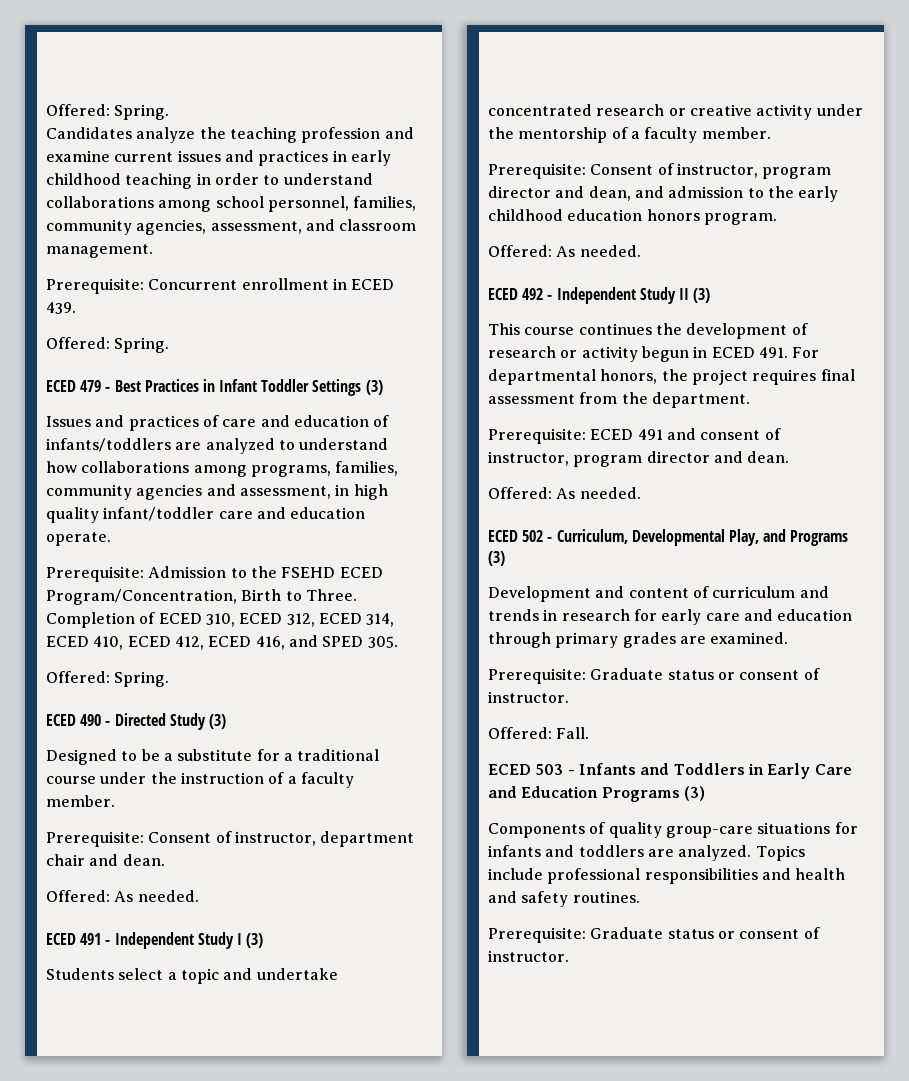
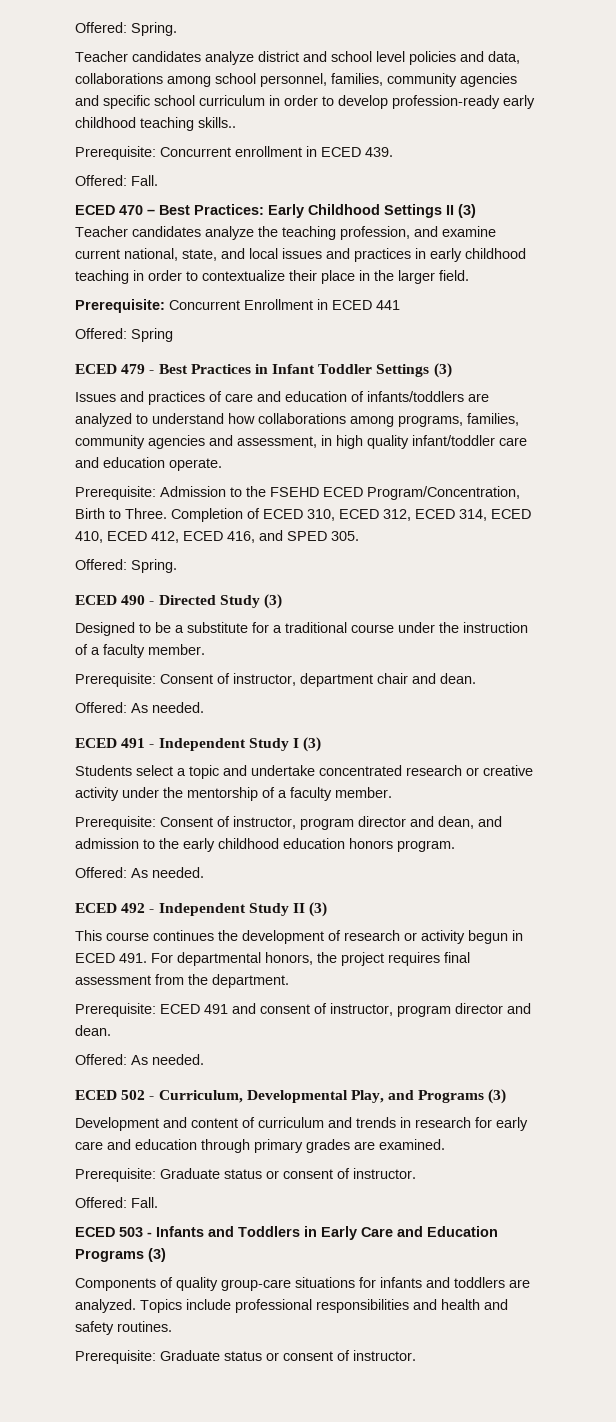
[46,104,170,120] [46,127,132,139] Offered: Spring. // Candidates -> [75,22,177,36] [75,51,520,65] [75,73,517,87] [75,95,535,109] [75,117,236,131] [75,146,393,160] [75,175,158,186] [75,204,476,218] [75,226,201,237] Offered: Spring. // Teacher candidates analyze district and school level policies and data, collaborations among school personnel, families, community agencies and specific school curriculum in order to develop profession-ready early childhood teaching skills.. // Prerequisite: Concurrent enrollment in ECED 439. // Offered: Fall. // ECED 470 – Best Practices: Early Childhood Settings II (3) // Teacher candidates
[301,127,381,143] profession -> [340,226,410,240] profession,
(174, 157) none -> [124,248,278,261] national, state, and local
[283,173,373,185] [46,196,417,212] [46,219,417,235] [46,244,153,258] [46,278,395,294] [46,302,76,314] [46,337,170,353] understand collaborations among school personnel, families, community agencies, assessment, and classroom management. // Prerequisite: Concurrent enrollment in ECED 439. // Offered: Spring. -> [202,270,469,284] [75,299,400,313] [75,328,173,342] contextualize their place in the larger field. // Prerequisite: Concurrent Enrollment in ECED 441 // Offered: Spring

